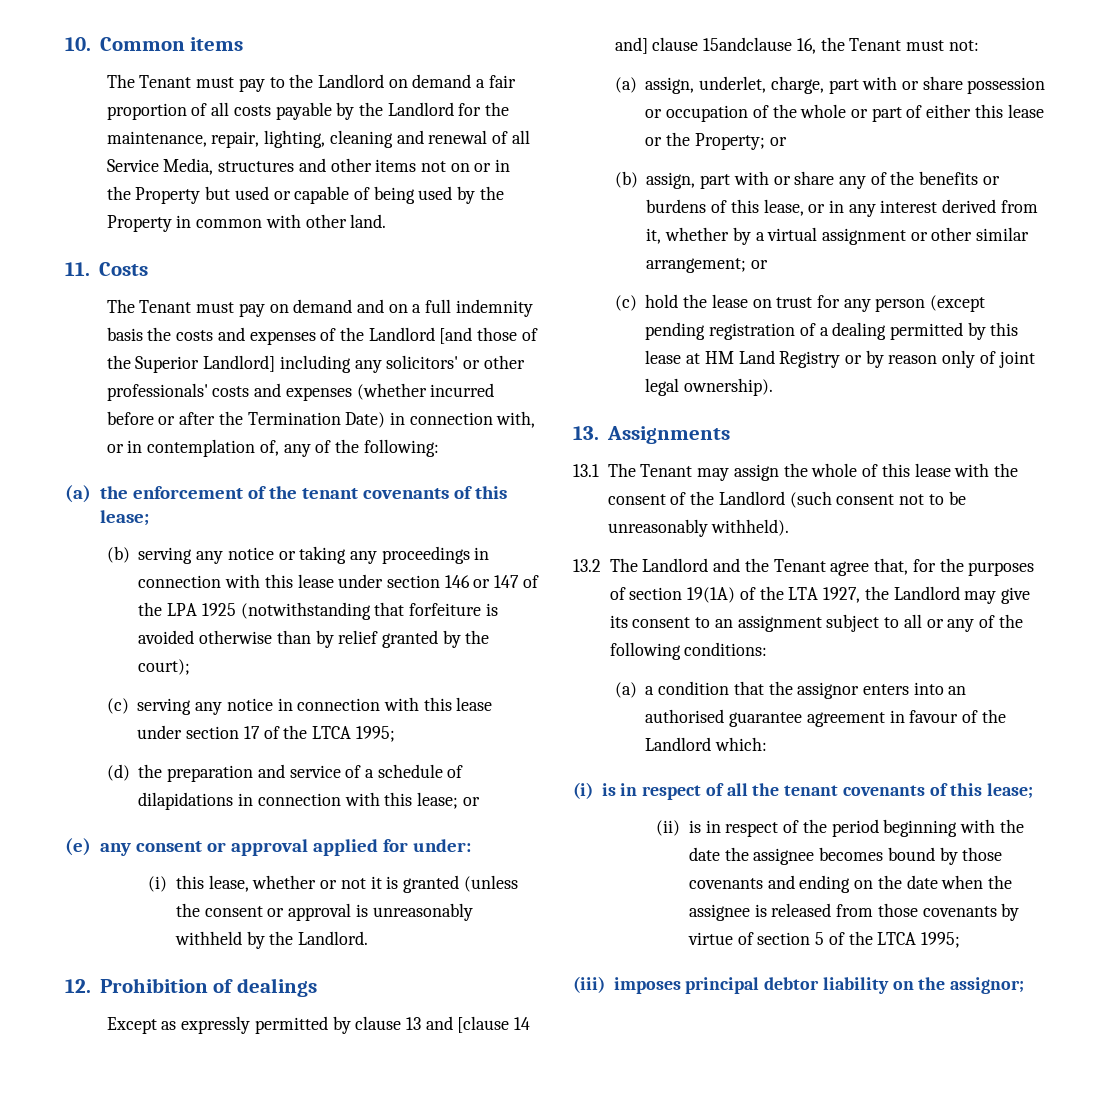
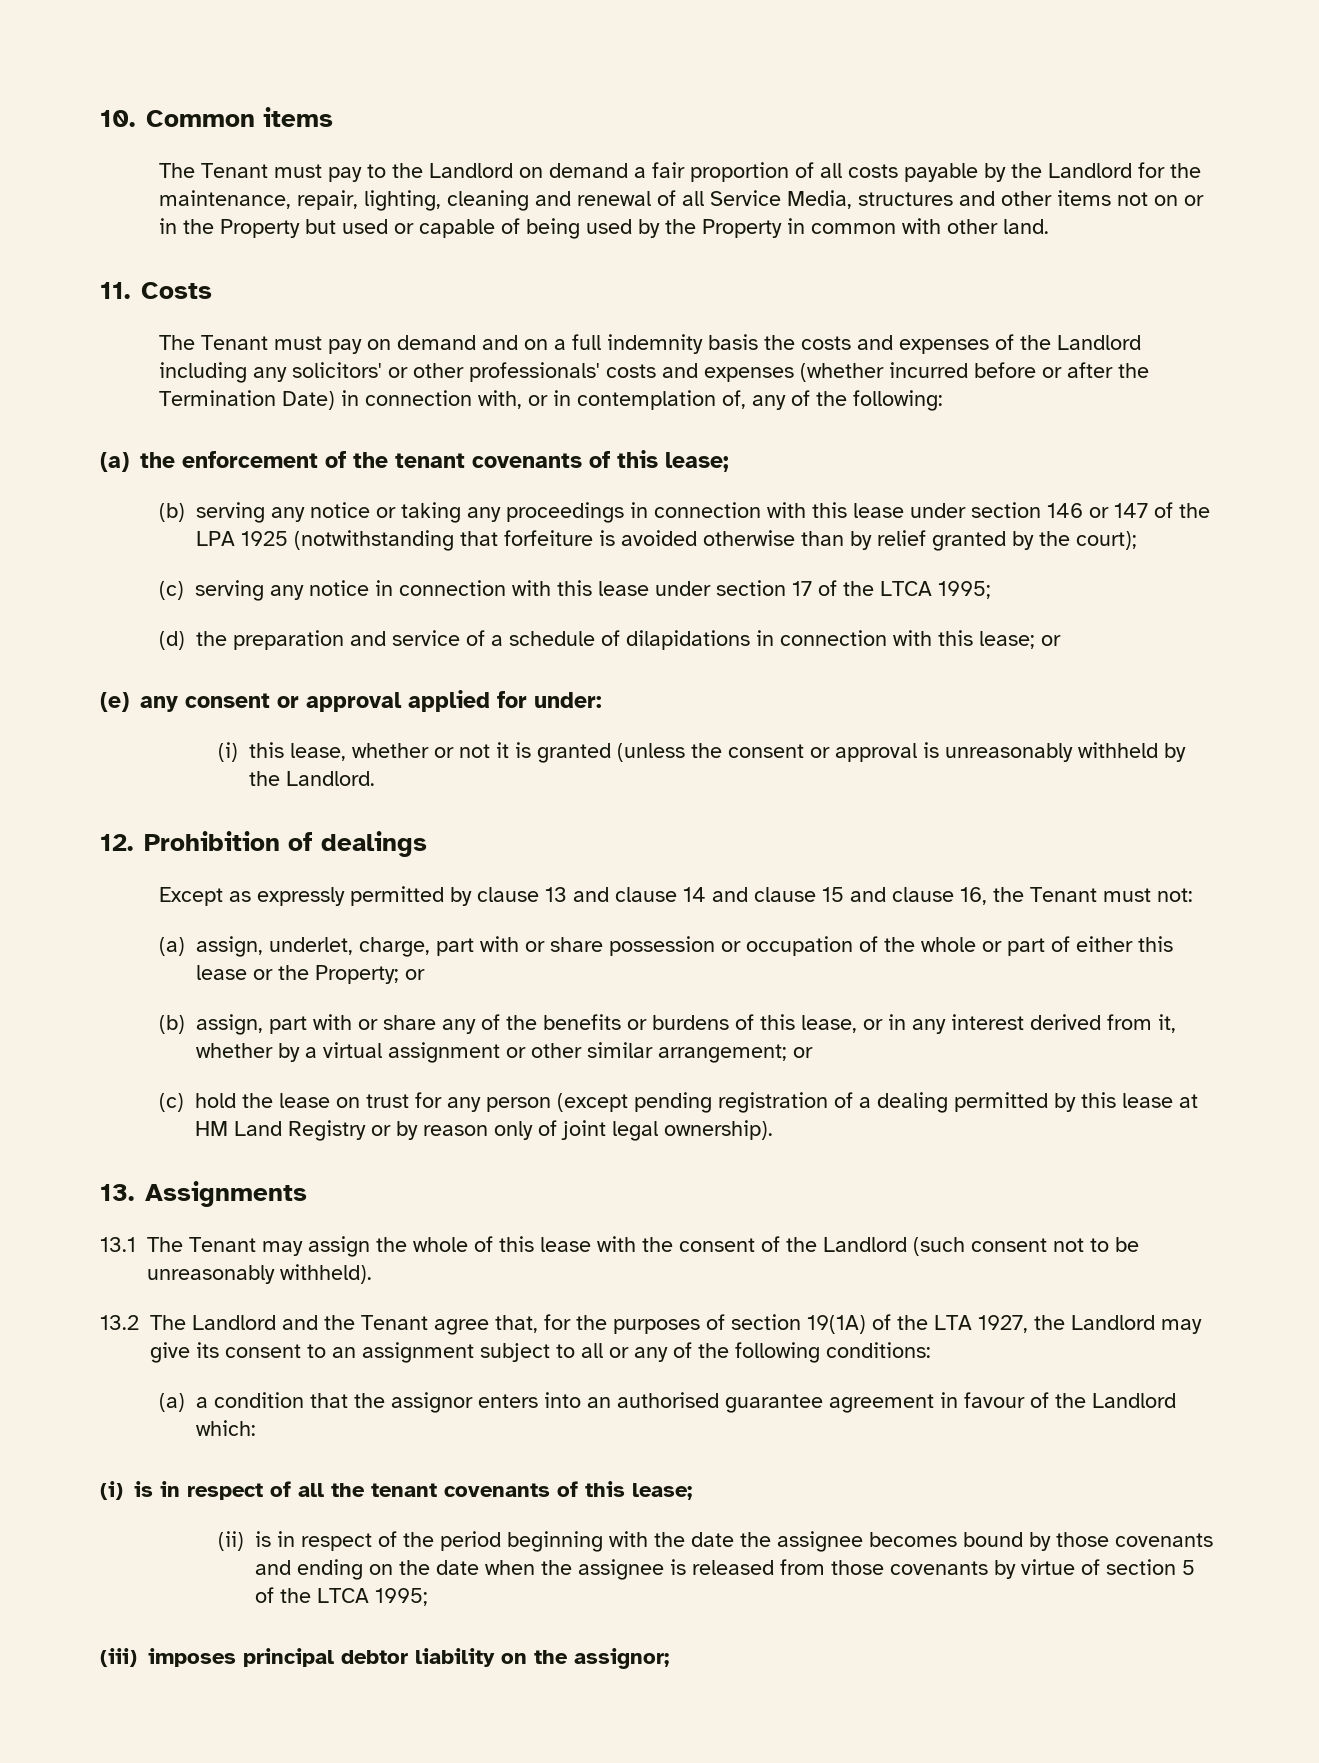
[439,327,538,344] [106,355,276,373] [and those of the Superior Landlord] -> (1142, 342) none
[457,1016,531,1033] [614,37,793,54] [clause 14 and] clause 15andclause -> [615,887,955,902] clause 14 and clause 15 and clause

